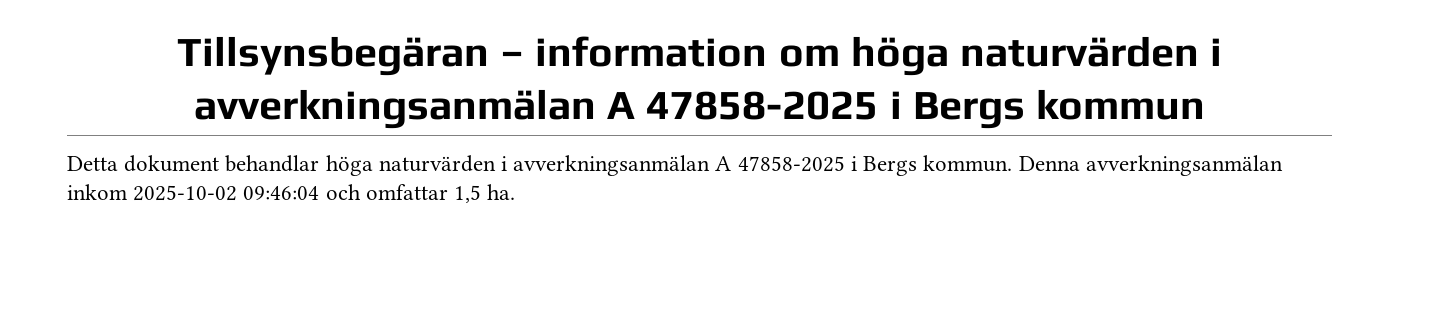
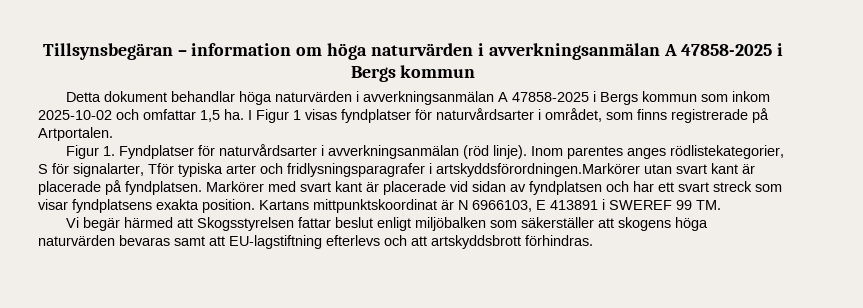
[923,155,1283,176] kommun. Denna avverkningsanmälan -> [642,91,729,102] kommun som
[243,186,320,200] 09:46:04 -> (112, 115) none
(516, 192) none -> [248,108,769,123] [38,127,113,141] [66,144,785,159] [38,163,755,177] [38,180,782,195] [38,199,721,213] [66,217,709,231] [38,235,593,249] I Figur 1 visas fyndplatser för naturvårdsarter i området, som finns registrerade på Artportalen. // Figur 1. Fyndplatser för naturvårdsarter i avverkningsanmälan (röd linje). Inom parentes anges rödlistekategorier, S för signalarter, Tför typiska arter och fridlysningsparagrafer i artskyddsförordningen.Markörer utan svart kant är placerade på fyndplatsen. Markörer med svart kant är placerade vid sidan av fyndplatsen och har ett svart streck som visar fyndplatsens exakta position. Kartans mittpunktskoordinat är N 6966103, E 413891 i SWEREF 99 TM. // Vi begär härmed att Skogsstyrelsen fattar beslut enligt miljöbalken som säkerställer att skogens höga naturvärden bevaras samt att EU-lagstiftning efterlevs och att artskyddsbrott förhindras.

